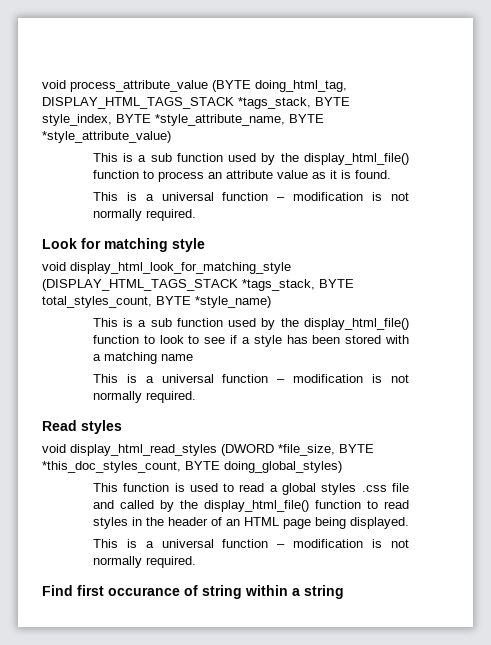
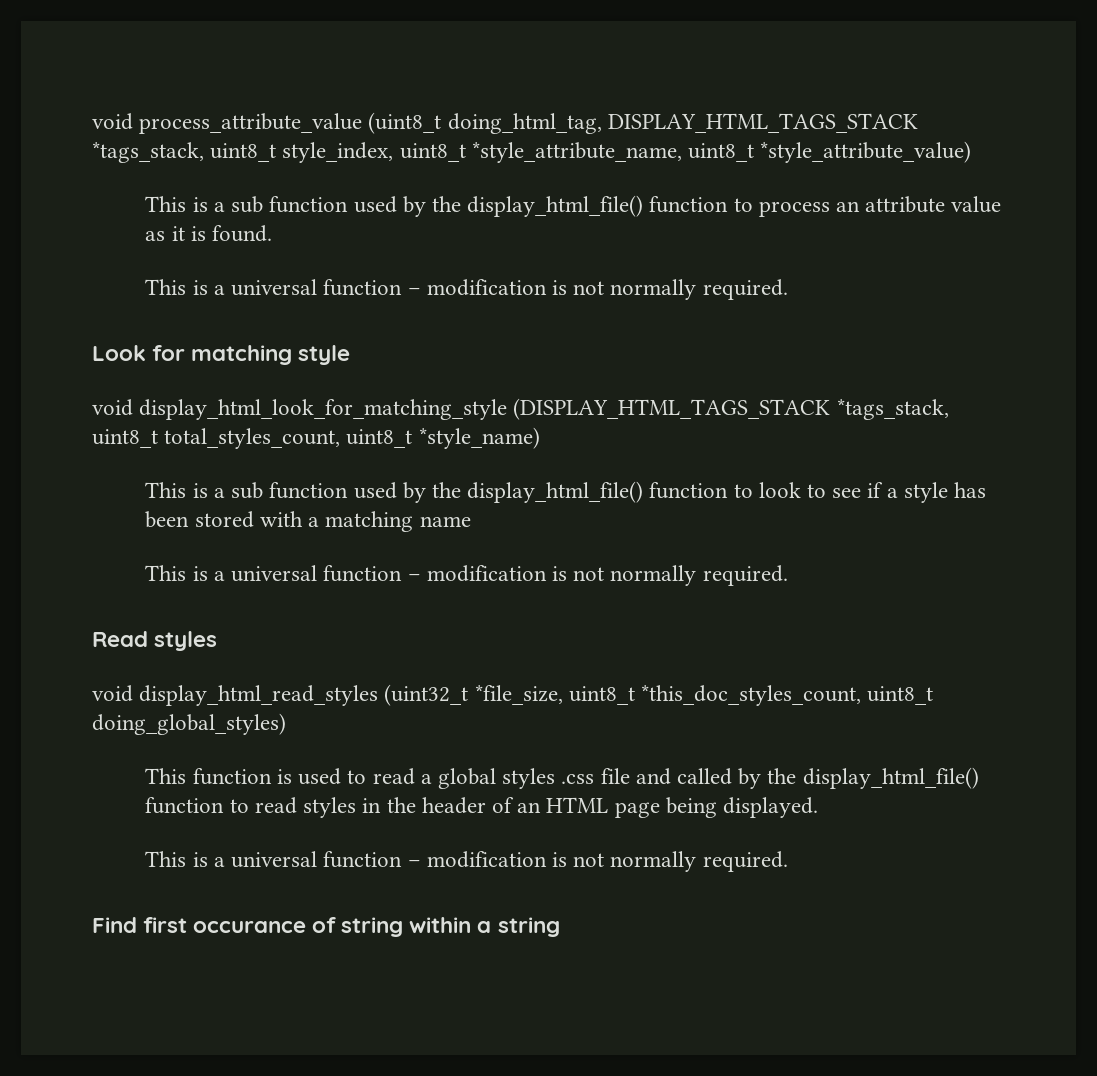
[212,80,251,92] (BYTE -> [368,112,442,134] (uint8_t
[315,97,350,106] [42,114,324,126] BYTE style_index, BYTE *style_attribute_name, BYTE -> [210,141,755,163] uint8_t style_index, uint8_t *style_attribute_name, uint8_t
[319,279,354,288] [42,296,191,308] BYTE total_styles_count, BYTE -> [92,428,413,449] uint8_t total_styles_count, uint8_t
[221,444,374,456] [42,461,220,473] (DWORD *file_size, BYTE *this_doc_styles_count, BYTE -> [384,684,934,706] (uint32_t *file_size, uint8_t *this_doc_styles_count, uint8_t

